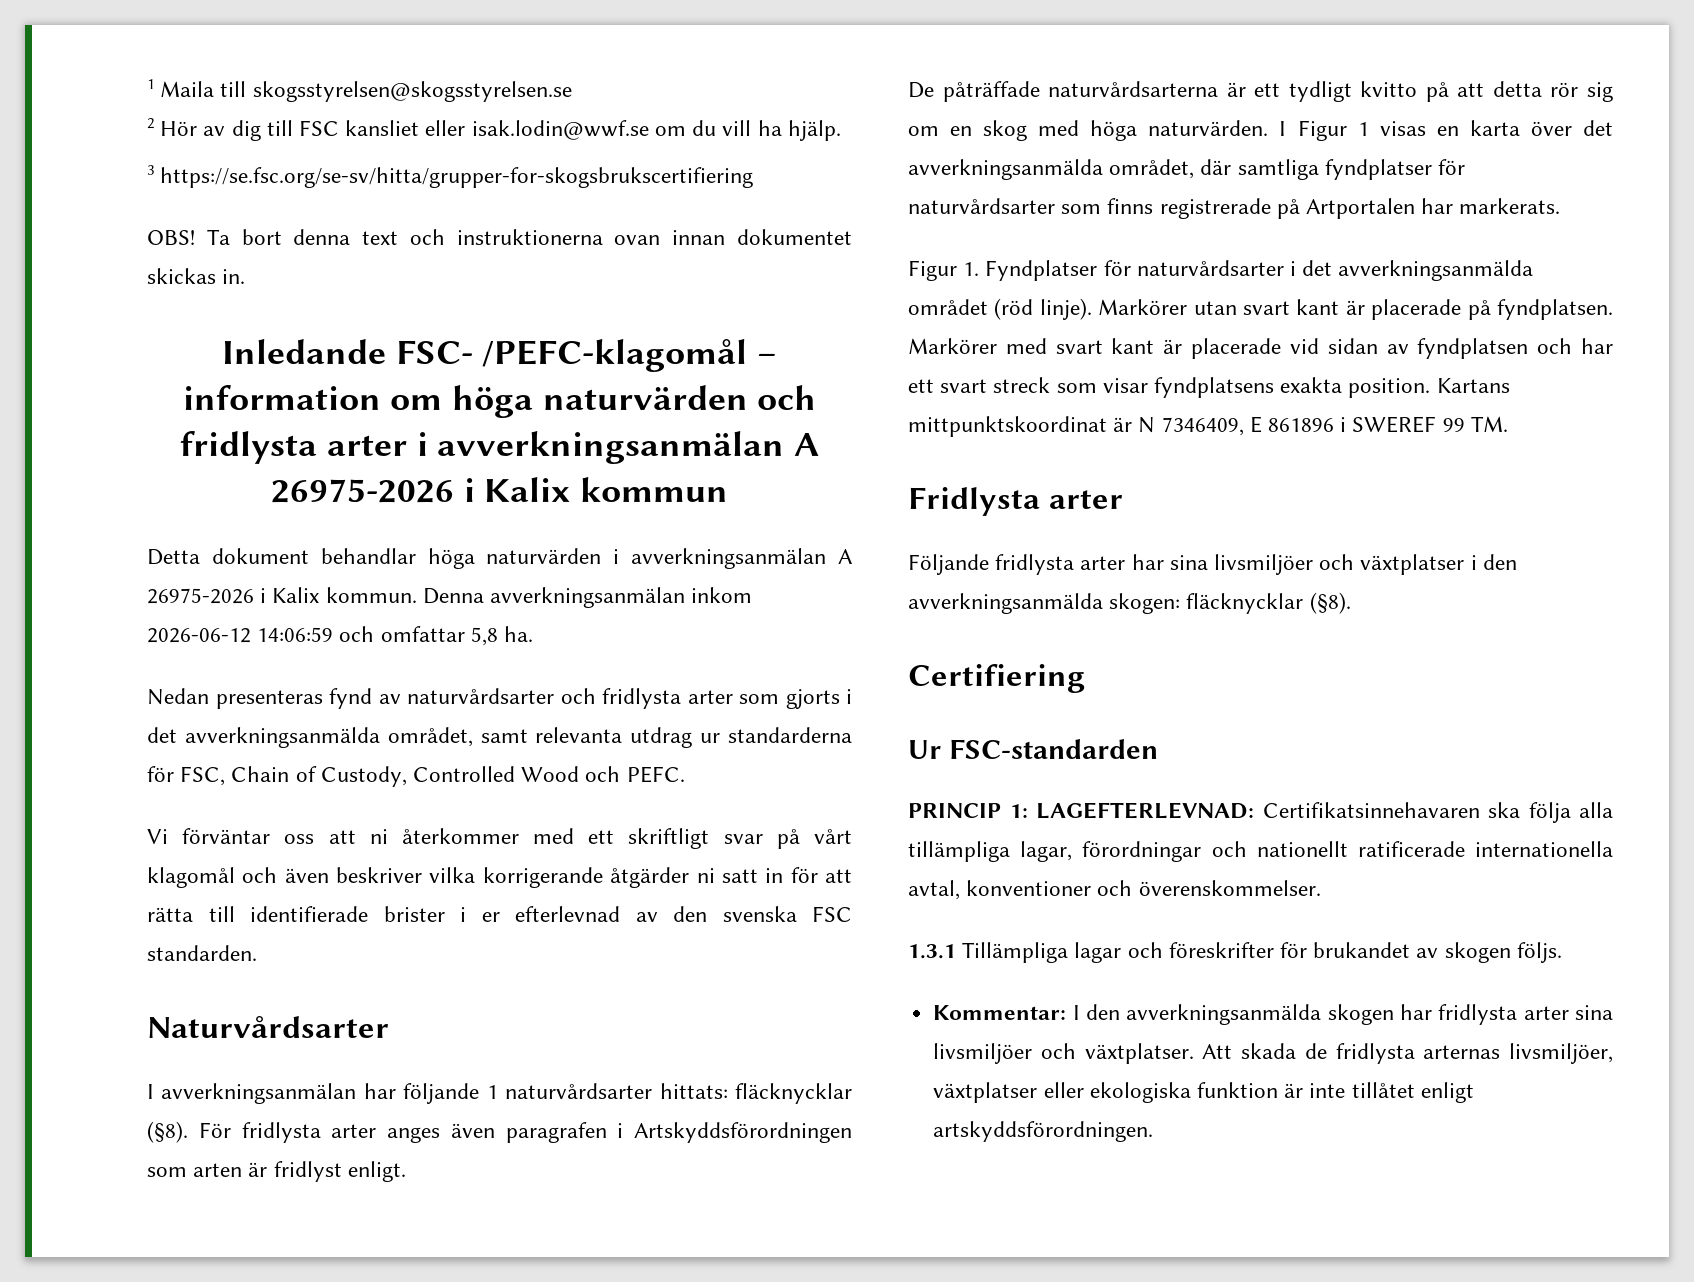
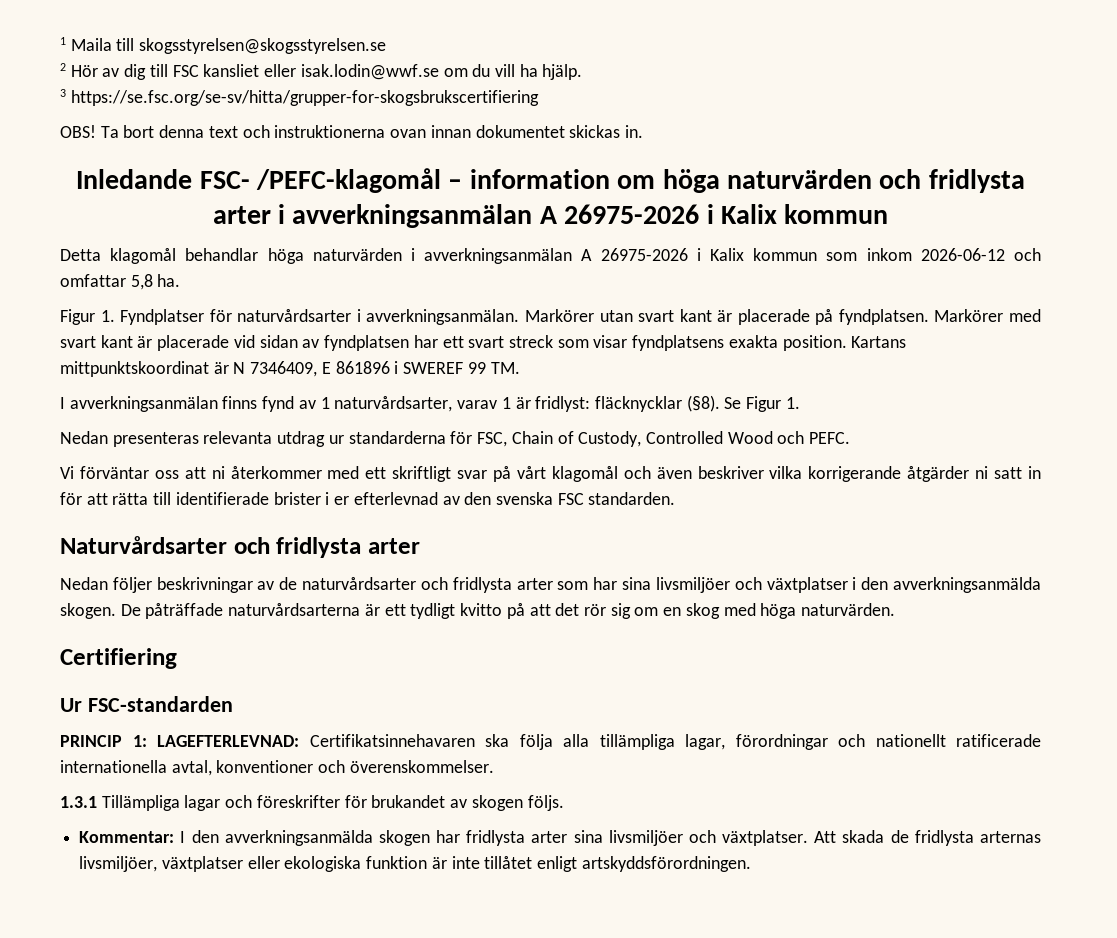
[211,548,309,564] dokument -> [110,248,177,264] klagomål
[325,587,686,608] kommun. Denna avverkningsanmälan -> [753,248,858,261] kommun som
[257,627,334,642] 14:06:59 -> (1005, 254) none
[147,688,852,709] [147,727,528,748] Nedan presenteras fynd av naturvårdsarter och fridlysta arter som gjorts i det avverkningsanmälda området, samt -> [60,309,1041,325] [60,335,907,351] [60,361,520,377] [60,395,800,412] [60,431,199,447] Figur 1. Fyndplatser för naturvårdsarter i avverkningsanmälan. Markörer utan svart kant är placerade på fyndplatsen. Markörer med svart kant är placerade vid sidan av fyndplatsen har ett svart streck som visar fyndplatsens exakta position. Kartans mittpunktskoordinat är N 7346409, E 861896 i SWEREF 99 TM. // I avverkningsanmälan finns fynd av 1 naturvårdsarter, varav 1 är fridlyst: fläcknycklar (§8). Se Figur 1. // Nedan presenteras
[147,1083,852,1104] [147,1121,852,1143] [147,1161,406,1182] // I avverkningsanmälan har följande 1 naturvårdsarter hittats: fläcknycklar (§8). För fridlysta arter anges även paragrafen i Artskyddsförordningen som arten är fridlyst enligt. // -> [233,537,420,558] [60,577,1042,593] [60,603,116,619] och fridlysta arter // Nedan följer beskrivningar av de naturvårdsarter och fridlysta arter som har sina livsmiljöer och växtplatser i den avverkningsanmälda skogen.
[1492,81,1542,97] detta -> [555,603,580,616] det
[1279,120,1613,141] [908,159,1466,180] [908,198,1561,219] [908,260,1534,281] [908,298,1613,320] [908,338,1613,359] [908,377,1510,398] [908,416,1508,437] [908,487,1123,516] [908,554,1517,575] [908,592,1351,614] I Figur 1 visas en karta över det avverkningsanmälda området, där samtliga fyndplatser för naturvårdsarter som finns registrerade på Artportalen har markerats. // Figur 1. Fyndplatser för naturvårdsarter i det avverkningsanmälda området (röd linje). Markörer utan svart kant är placerade på fyndplatsen. Markörer med svart kant är placerade vid sidan av fyndplatsen och har ett svart streck som visar fyndplatsens exakta position. Kartans mittpunktskoordinat är N 7346409, E 861896 i SWEREF 99 TM. // Fridlysta arter // Följande fridlysta arter har sina livsmiljöer och växtplatser i den avverkningsanmälda skogen: fläcknycklar (§8). -> (896, 609) none

